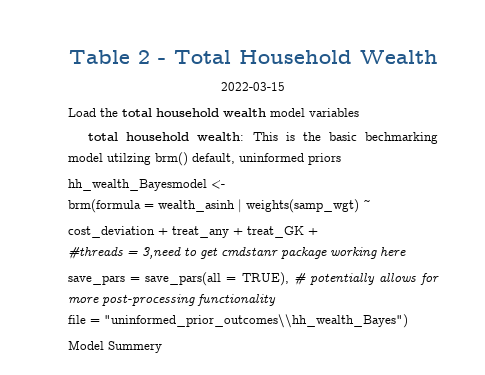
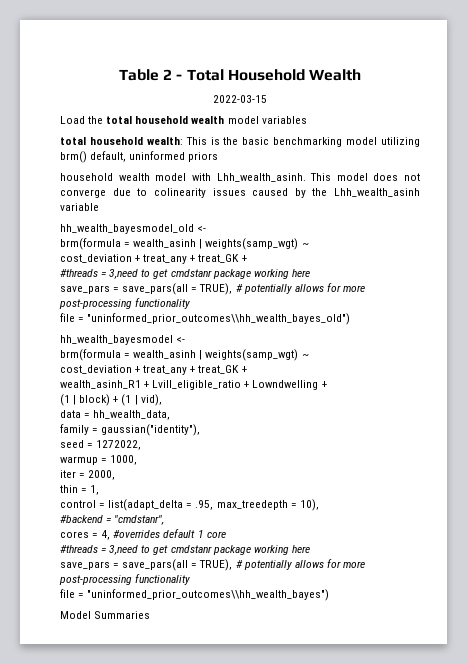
[364,132,438,144] [68,153,151,165] bechmarking model utilzing -> [273,137,420,147] benchmarking model utilizing
[68,179,207,191] hh_wealth_Bayesmodel -> [60,173,420,182] [60,188,420,198] [60,203,99,211] [60,224,194,234] household wealth model with Lhh_wealth_asinh. This model does not converge due to colinearity issues caused by the Lhh_wealth_asinh variable // hh_wealth_bayesmodel_old
[104,314,408,328] "uninformed_prior_outcomes\\hh_wealth_Bayes") -> [87,313,351,325] [60,335,186,345] [60,349,309,361] [60,365,247,375] [60,380,327,390] [60,394,162,406] [60,410,171,420] [60,424,201,436] [60,440,142,450] [60,455,138,465] [60,470,116,480] [60,485,100,495] [60,499,319,511] [60,515,165,525] [60,529,226,540] [60,545,310,555] [60,559,365,571] [59,574,191,585] [60,589,330,601] "uninformed_prior_outcomes\\hh_wealth_bayes_old") // hh_wealth_bayesmodel <- // brm(formula = wealth_asinh | weights(samp_wgt) ~ // cost_deviation + treat_any + treat_GK + // wealth_asinh_R1 + Lvill_eligible_ratio + Lowndwelling + // (1 | block) + (1 | vid), // data = hh_wealth_data, // family = gaussian("identity"), // seed = 1272022, // warmup = 1000, // iter = 2000, // thin = 1, // control = list(adapt_delta = .95, max_treedepth = 10), // #backend = "cmdstanr", // cores = 4, #overrides default 1 core // #threads = 3,need to get cmdstanr package working here // save_pars = save_pars(all = TRUE), # potentially allows for more post-processing functionality // file = "uninformed_prior_outcomes\\hh_wealth_bayes")
[108,341,162,353] Summery -> [94,611,151,619] Summaries

